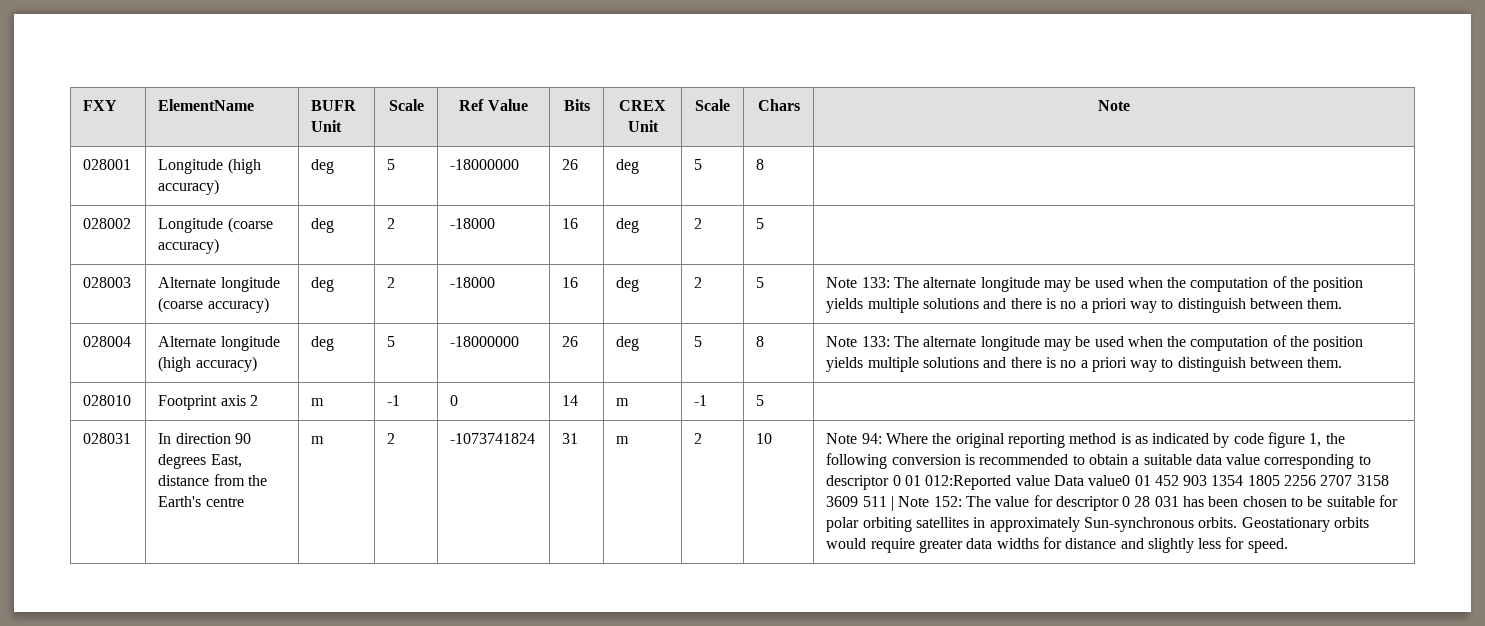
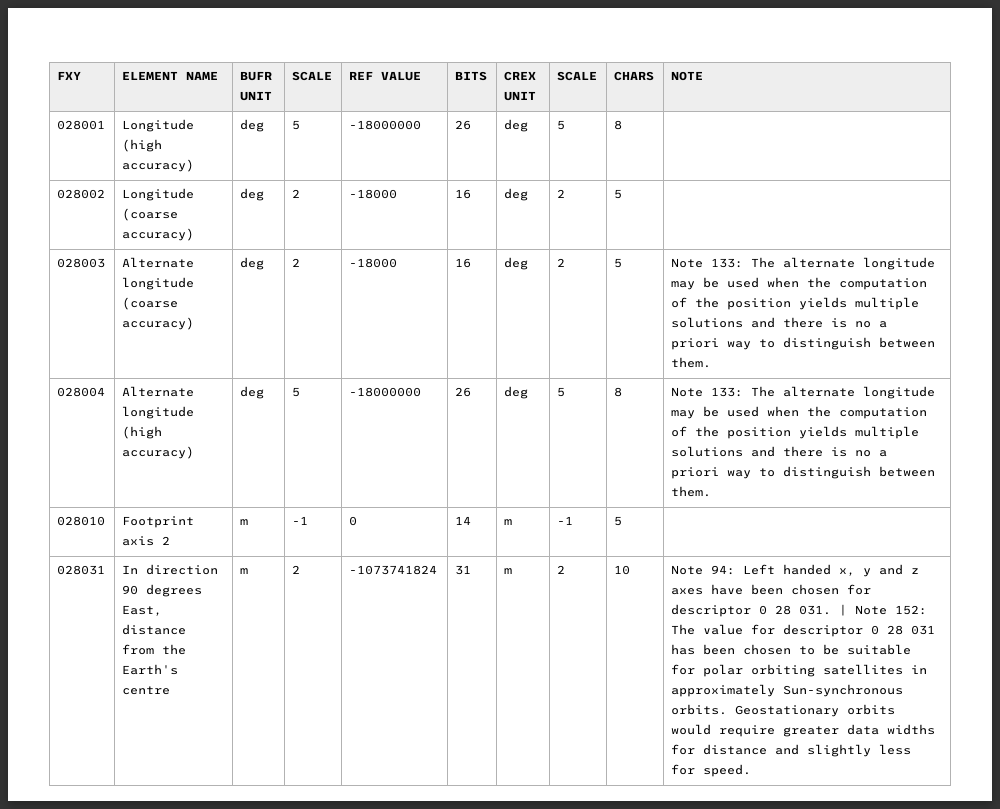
[158,99,255,111] ElementName -> [122,71,219,80] ELEMENT NAME
[311,120,343,132] [388,99,424,111] [459,99,528,111] [563,99,590,111] [619,100,666,111] [627,120,659,132] [695,99,730,111] [757,99,800,111] [1098,100,1130,111] Unit | Scale | Ref Value | Bits | CREX Unit | Scale | Chars | Note -> [240,91,273,101] [292,71,333,81] [349,71,422,81] [455,71,488,81] [504,71,537,81] [504,91,537,101] [557,71,598,81] [614,71,655,81] [671,71,704,81] UNIT | SCALE | REF VALUE | BITS | CREX UNIT | SCALE | CHARS | NOTE
[885,432,1345,448] [826,453,1371,469] [826,475,1389,490] [826,496,887,507] Where the original reporting method is as indicated by code figure 1, the following conversion is recommended to obtain a suitable data value corresponding to descriptor 0 01 012:Reported value Data value0 01 452 903 1354 1805 2256 2707 3158 3609 511 -> [743,564,920,577] [671,584,872,595] [671,604,832,617] Left handed x, y and z axes have been chosen for descriptor 0 28 031.

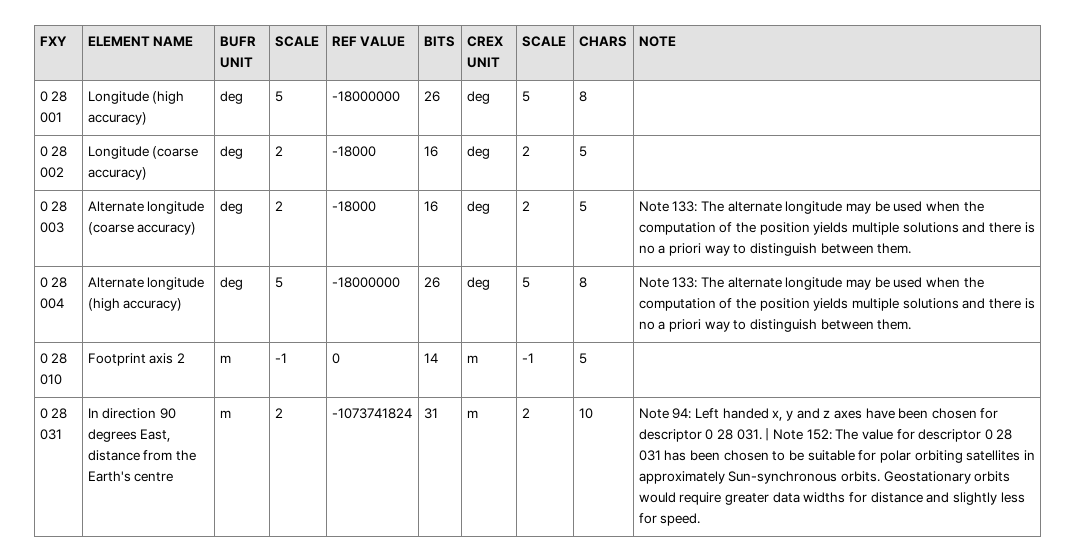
[57,120,106,130] 028001 -> [39,91,68,102] [39,112,62,123] 0 28 001
[57,189,106,199] 028002 -> [39,146,68,157] [39,167,64,178] 0 28 002
[57,258,106,268] 028003 -> [39,201,68,212] [39,222,64,233] 0 28 003
[57,387,106,397] 028004 -> [39,277,68,288] [39,298,64,309] 0 28 004
[57,516,106,526] 028010 -> [39,353,68,364] [39,374,62,385] 0 28 010
[57,565,106,575] 028031 -> [39,408,68,419] [39,429,62,440] 0 28 031

